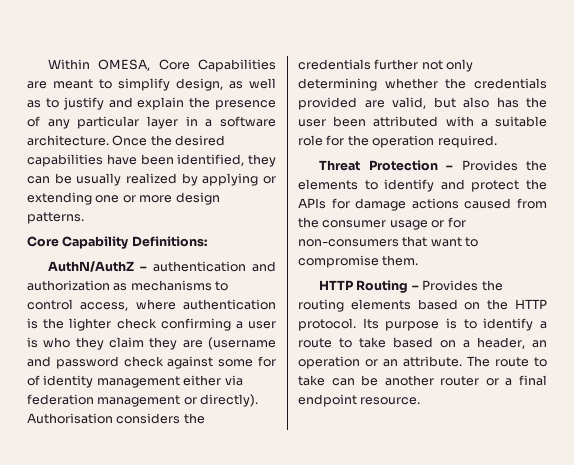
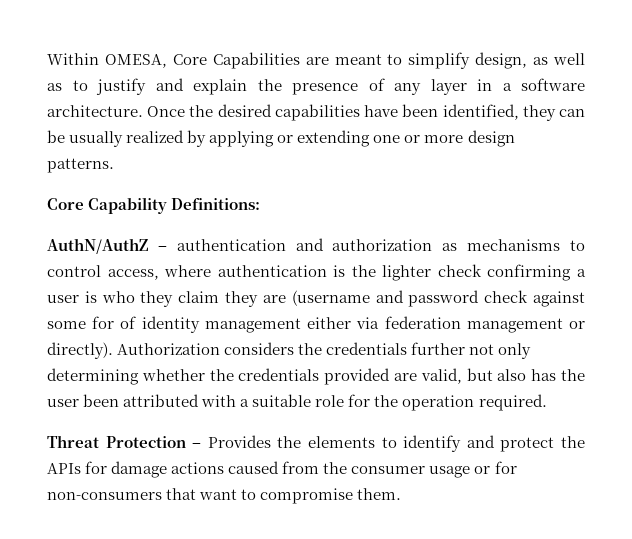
[77,116,140,129] particular -> (421, 89) none
[27,413,113,424] Authorisation -> [117,343,221,355] Authorization
[319,280,503,293] [298,299,547,312] [298,318,547,331] [298,337,547,349] [298,356,547,369] [298,375,547,386] [298,394,421,407] // HTTP Routing – Provides the routing elements based on the HTTP protocol. Its purpose is to identify a route to take based on a header, an operation or an attribute. The route to take can be another router or a final endpoint resource. -> (402, 494) none

